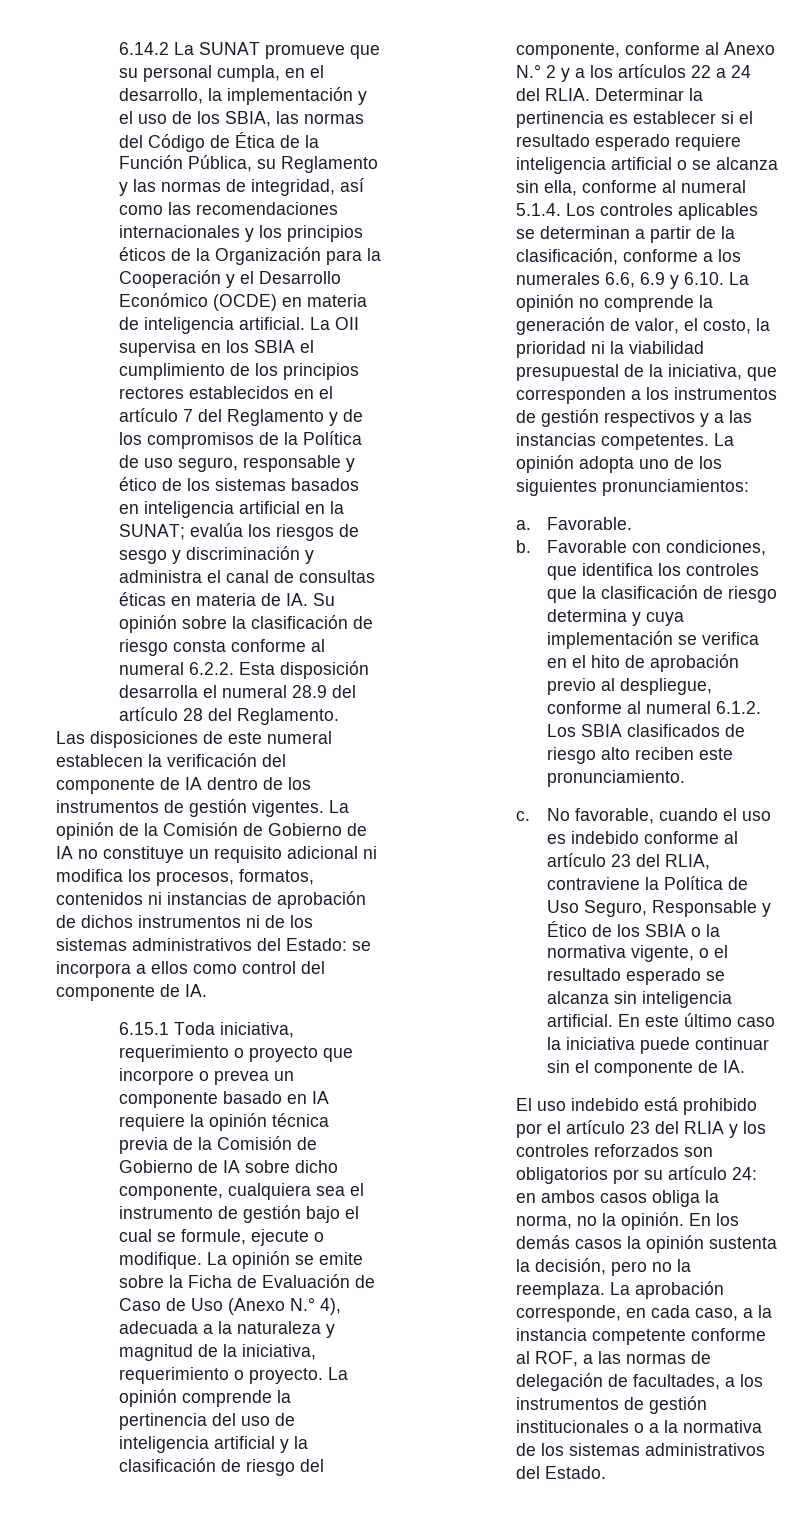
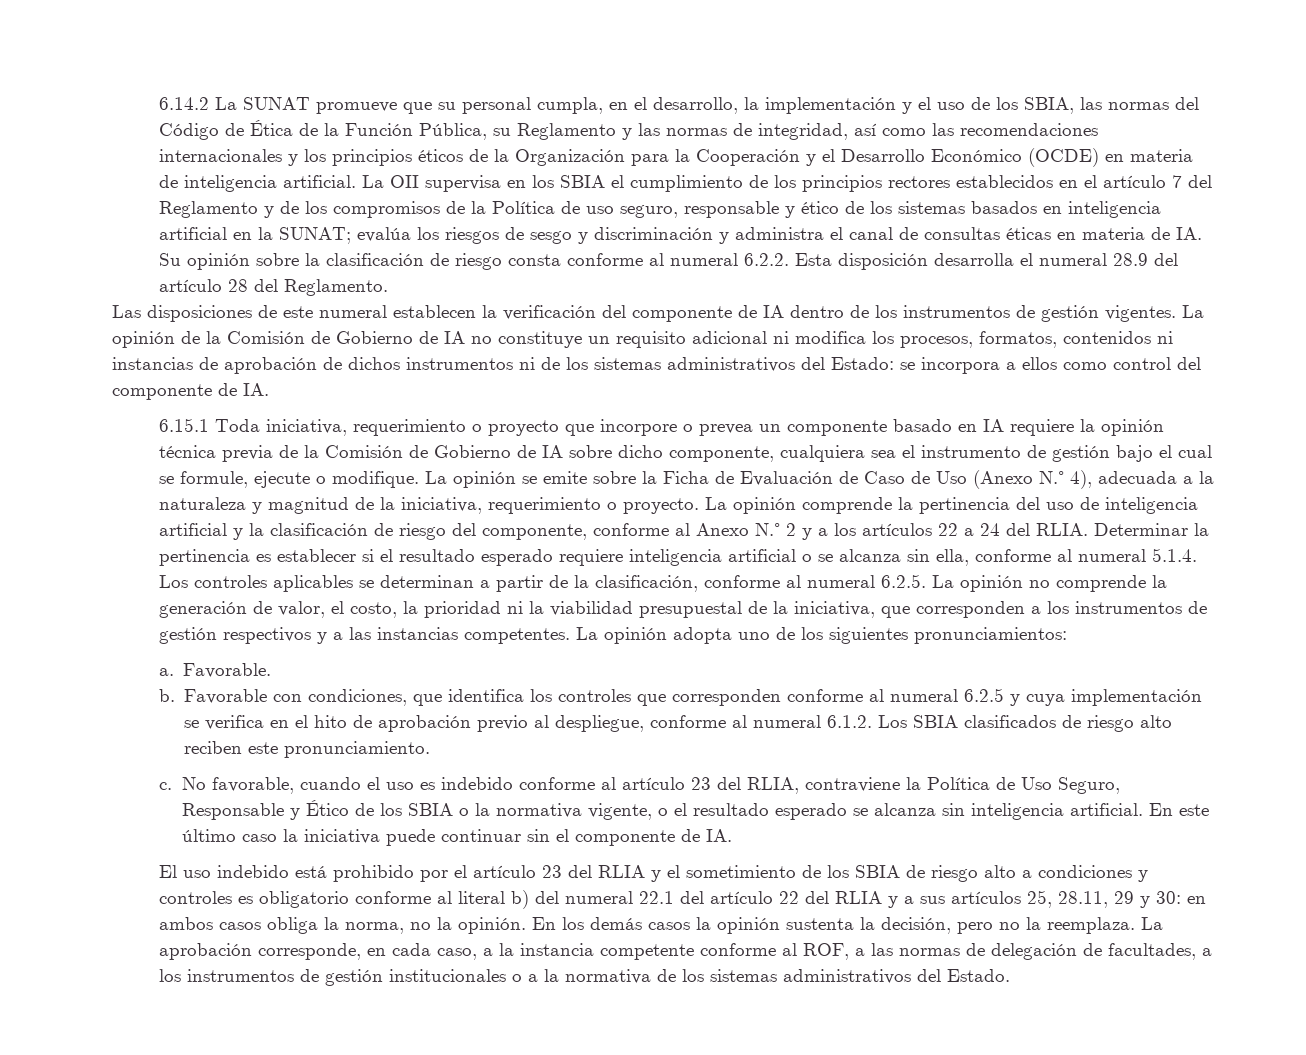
[702,249,741,262] [515,272,724,289] a los numerales 6.6, 6.9 y 6.10. -> [785,574,926,588] al numeral 6.2.5.
[582,585,778,603] [547,609,628,622] la clasificación de riesgo determina -> [672,688,1005,706] corresponden conforme al numeral 6.2.5
[742,1121,766,1134] [515,1144,713,1157] [515,1166,757,1184] los controles reforzados son obligatorios por su artículo 24: -> [666,865,1148,882] [158,890,1181,909] el sometimiento de los SBIA de riesgo alto a condiciones y controles es obligatorio conforme al literal b) del numeral 22.1 del artículo 22 del RLIA y a sus artículos 25, 28.11, 29 y 30:

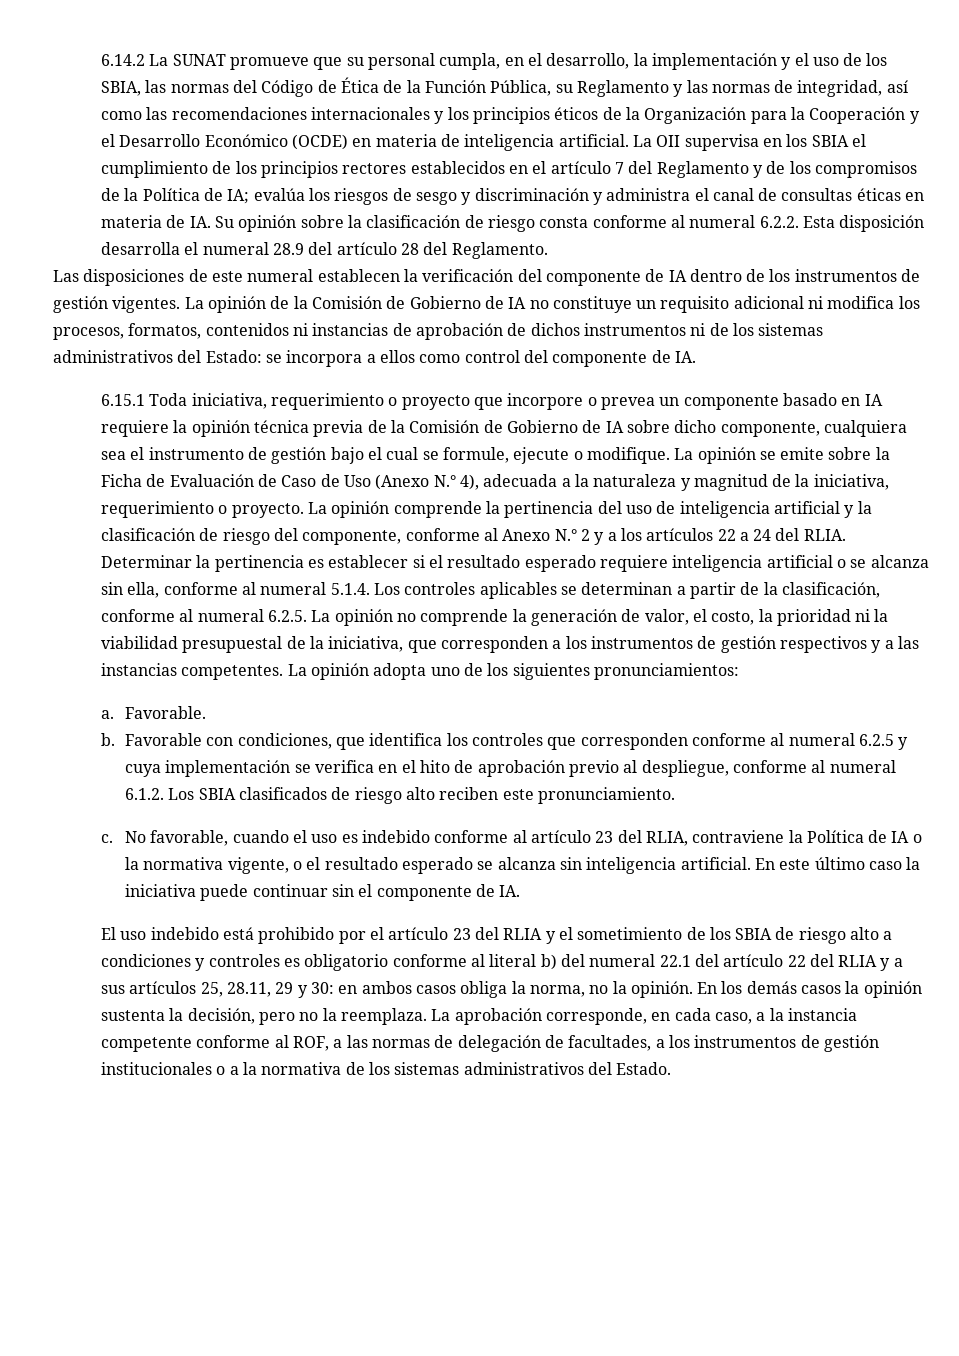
[585,201,1161,218] [158,227,351,244] uso seguro, responsable y ético de los sistemas basados en inteligencia artificial en la SUNAT; -> [227,189,250,204] IA;
[1020,777,1120,794] [181,800,453,820] Uso Seguro, Responsable y Ético de los SBIA -> [891,831,910,843] IA

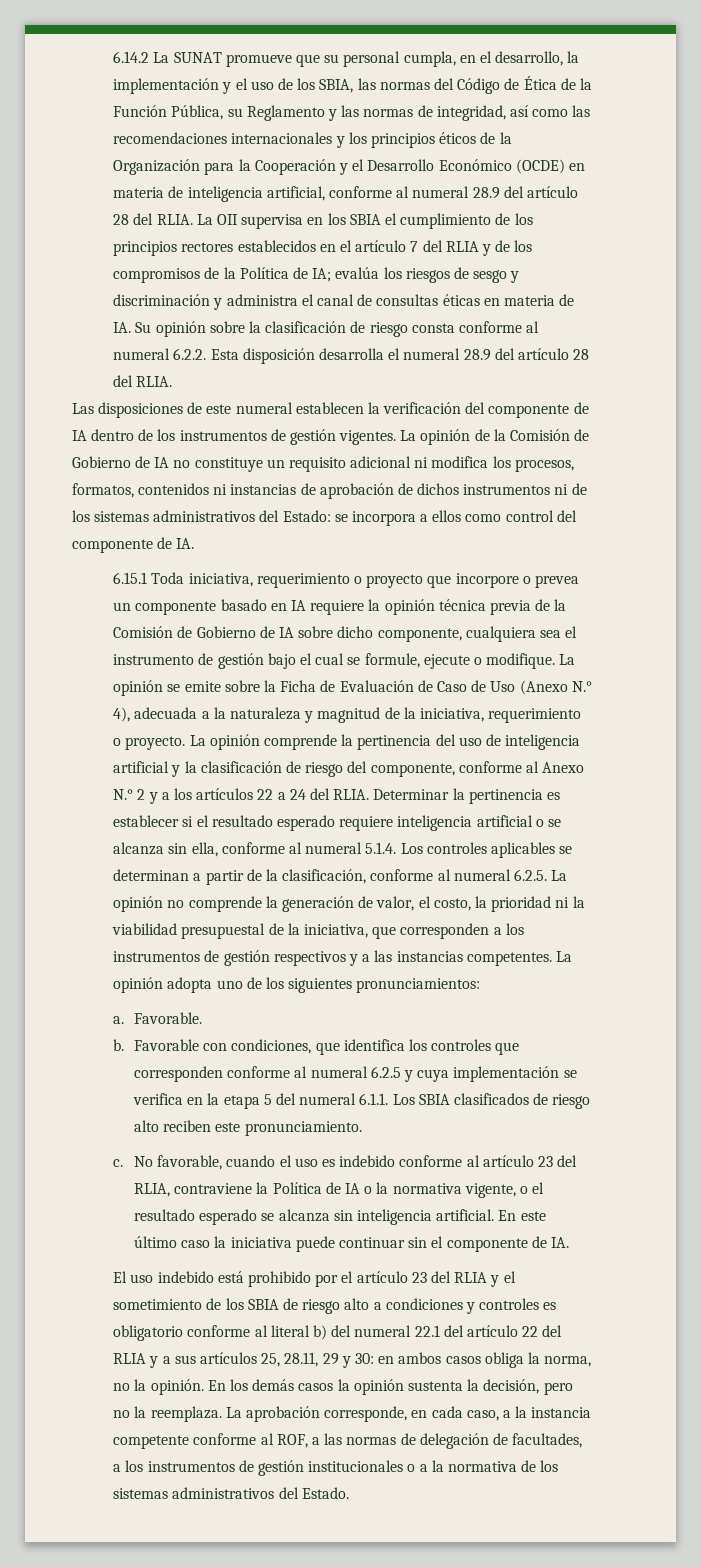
[558,134,629,147] artificial. -> [266,186,578,201] [113,213,193,225] artificial, conforme al numeral 28.9 del artículo 28 del RLIA.
[656,161,749,178] Reglamento -> [445,241,479,252] RLIA
[451,242,548,259] Reglamento. -> [136,376,173,387] RLIA.
[401,760,896,777] [125,788,165,800] el hito de aprobación previo al despliegue, conforme al numeral 6.1.2. -> [207,1093,389,1109] la etapa 5 del numeral 6.1.1.

